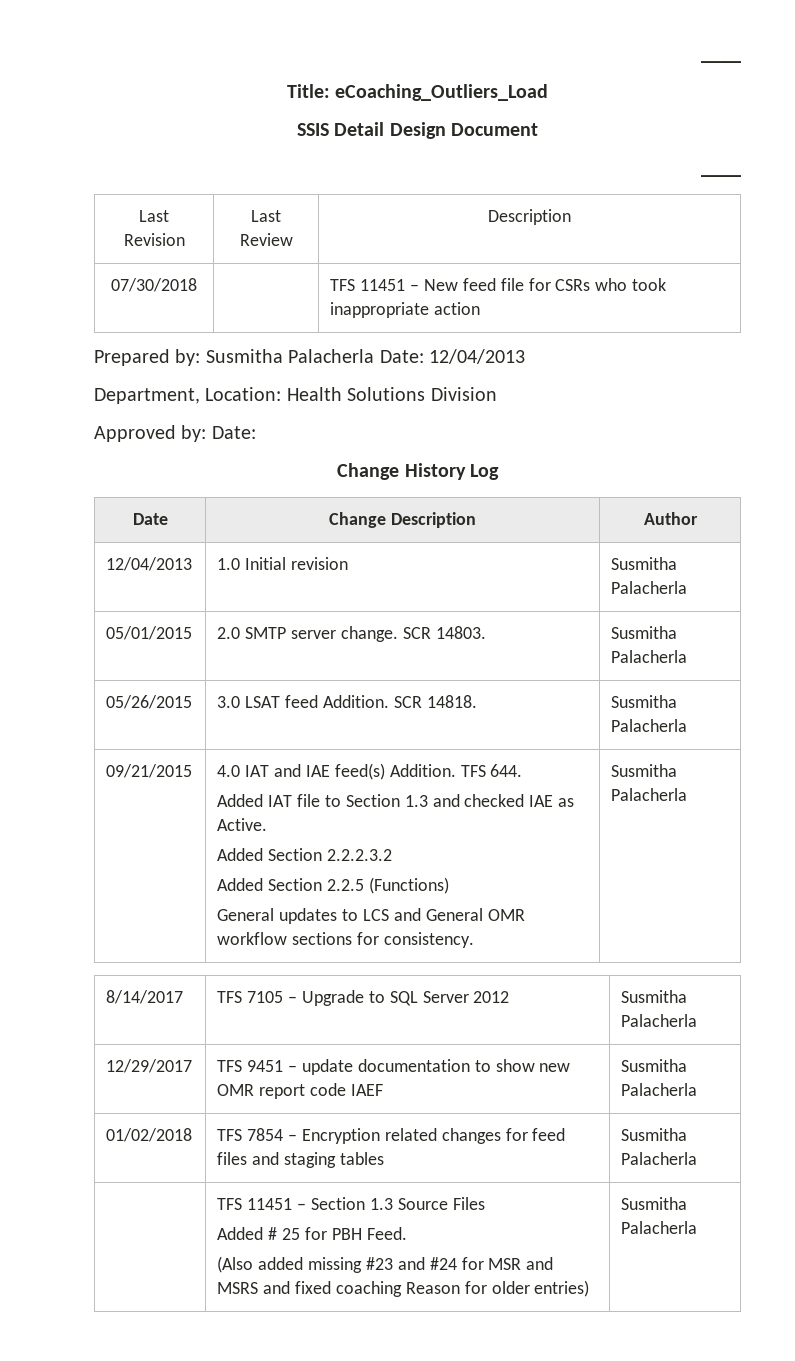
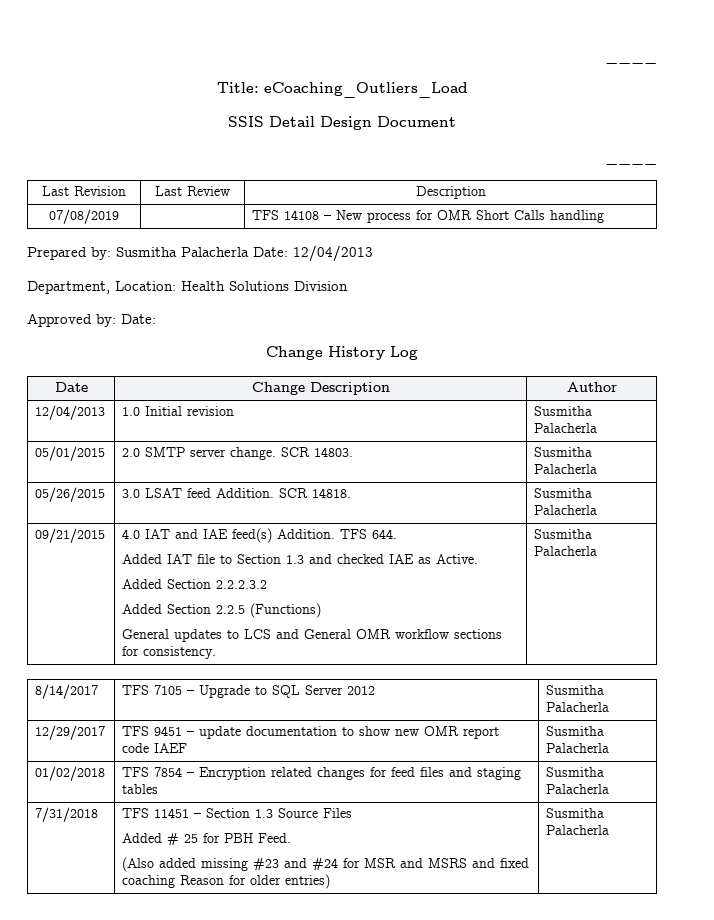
[111,278,197,292] [330,279,406,291] 07/30/2018 | | TFS 11451 -> [49,209,119,224] [252,210,320,220] 07/08/2019 | | TFS 14108
[462,278,667,291] [330,302,481,318] feed file for CSRs who took inappropriate action -> [367,210,605,223] process for OMR Short Calls handling
(698, 1158) none -> [35,807,99,822] 7/31/2018

